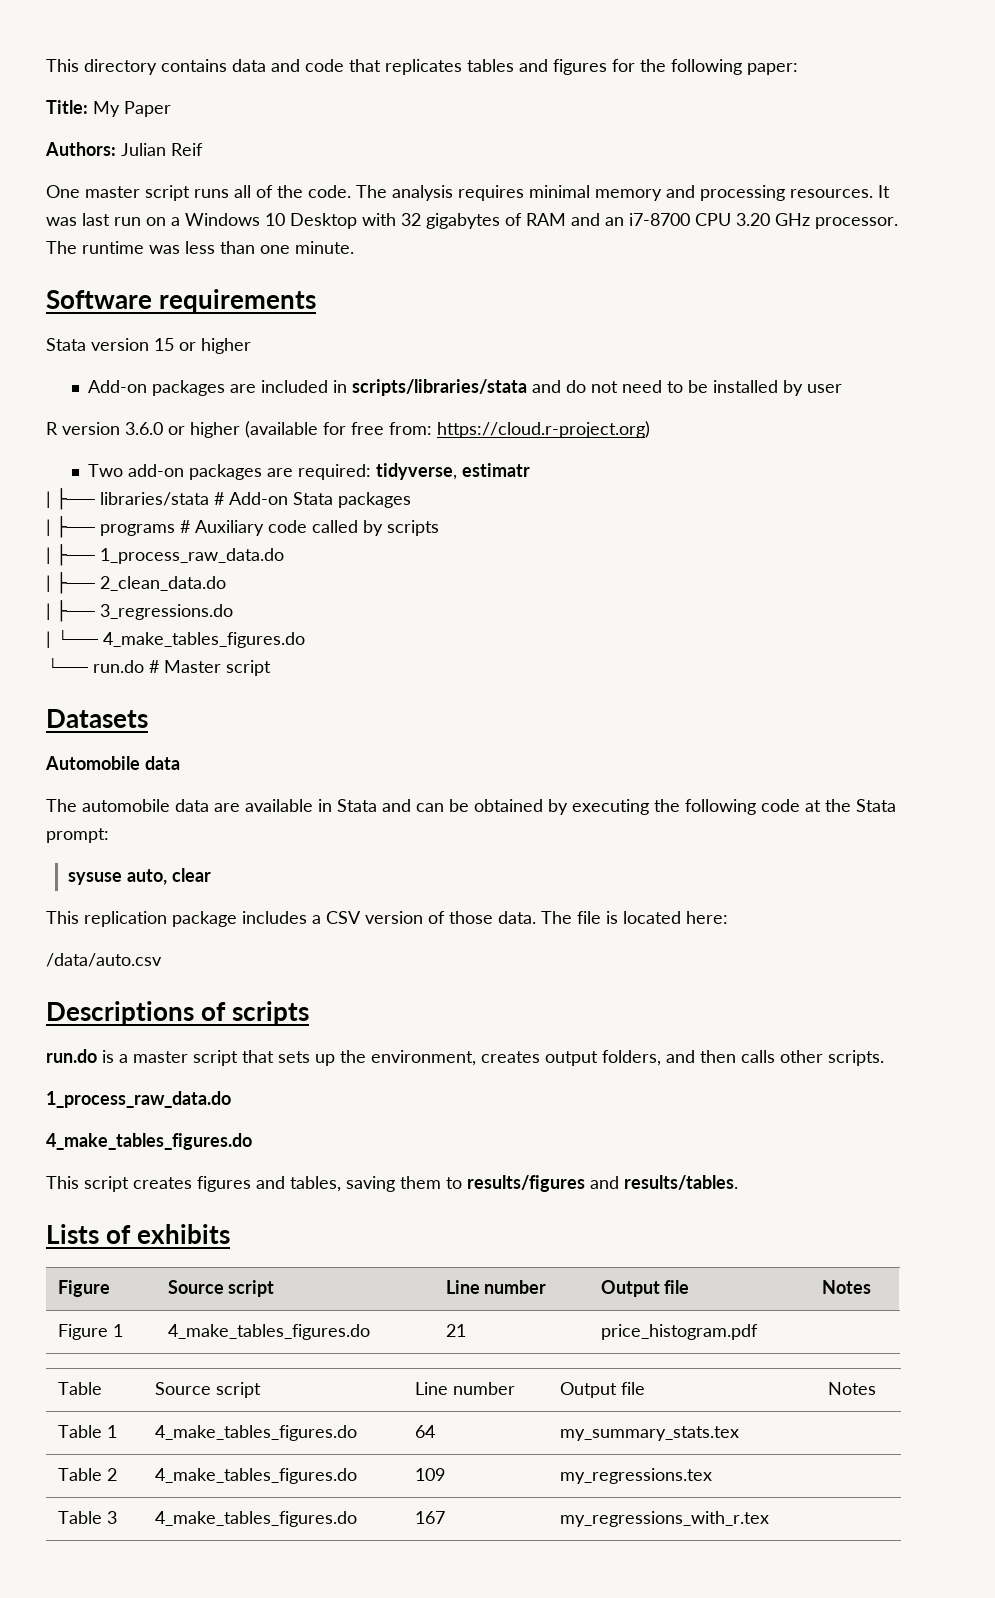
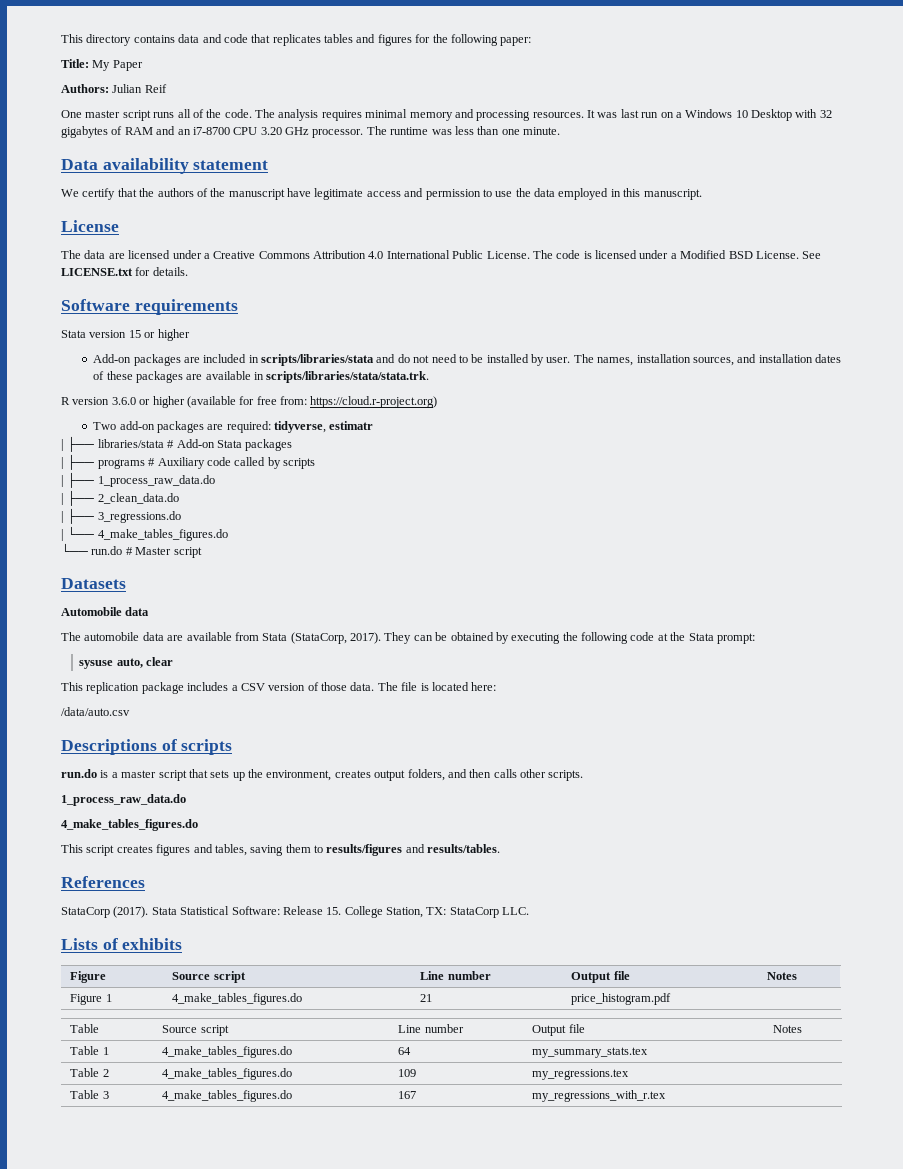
(354, 247) none -> [61,158,269,174] [61,188,702,200] [61,220,119,232] [61,250,822,259] [61,267,188,276] // Data availability statement // We certify that the authors of the manuscript have legitimate access and permission to use the data employed in this manuscript. // License // The data are licensed under a Creative Commons Attribution 4.0 International Public License. The code is licensed under a Modified BSD License. See LICENSE.txt for details.
[806,384,842,393] user -> [546,354,842,366] [93,371,430,383] user. The names, installation sources, and installation dates of these packages are available in scripts/libraries/stata/stata.trk.
[318,799,411,812] in Stata and -> [234,632,412,644] from Stata (StataCorp, 2017). They
(738, 1182) none -> [61,876,145,888] [61,906,530,918] // References // StataCorp (2017). Stata Statistical Software: Release 15. College Station, TX: StataCorp LLC.

